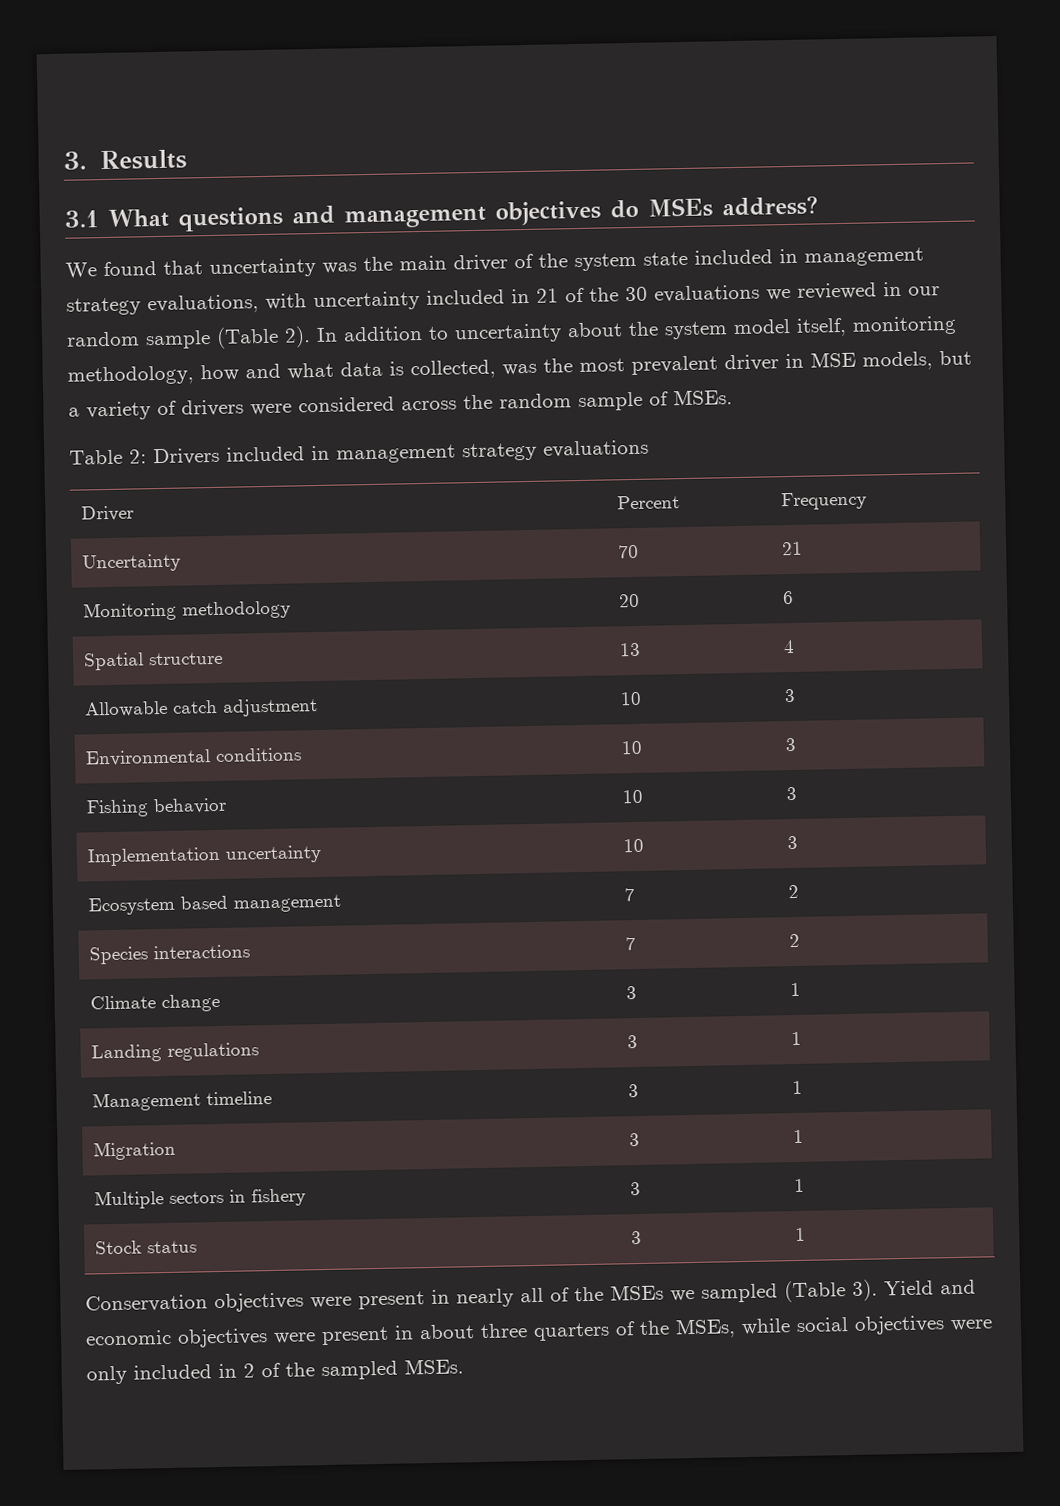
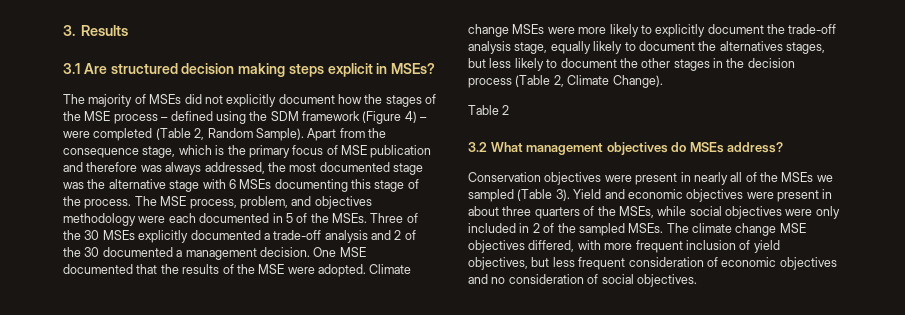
[108,205,335,232] What questions and -> [83,63,436,77] [63,94,437,107] [63,111,428,124] [63,128,386,141] [63,145,432,158] [63,162,423,175] [63,179,419,192] [63,196,372,209] [63,213,418,226] [63,230,416,243] [63,247,366,260] [63,264,412,277] [468,24,837,37] [468,41,825,54] [468,58,795,71] [468,75,663,88] [468,105,510,115] [468,142,523,152] Are structured decision making steps explicit in MSEs? // The majority of MSEs did not explicitly document how the stages of the MSE process – defined using the SDM framework (Figure 4) – were completed (Table 2, Random Sample). Apart from the consequence stage, which is the primary focus of MSE publication and therefore was always addressed, the most documented stage was the alternative stage with 6 MSEs documenting this stage of the process. The MSE process, problem, and objectives methodology were each documented in 5 of the MSEs. Three of the 30 MSEs explicitly documented a trade-off analysis and 2 of the 30 documented a management decision. One MSE documented that the results of the MSE were adopted. Climate change MSEs were more likely to explicitly document the trade-off analysis stage, equally likely to document the alternatives stages, but less likely to document the other stages in the decision process (Table 2, Climate Change). // Table 2 // 3.2 What
[65,247,924,279] [66,281,940,316] [66,315,957,350] [67,350,972,386] [68,389,733,421] [69,439,649,466] [80,505,134,522] [616,495,680,510] [780,491,867,511] [81,553,181,573] [617,544,639,559] [781,541,803,556] [82,600,291,622] [617,593,640,608] [781,590,794,605] [83,651,223,671] [618,642,641,657] [782,639,795,654] [83,698,318,718] [619,691,642,706] [783,688,796,703] [84,747,302,767] [620,740,643,755] [784,737,797,752] [85,797,227,818] [621,789,643,804] [785,786,797,801] [86,844,322,867] [622,838,644,853] [786,835,798,850] [87,894,341,916] [623,888,635,902] [787,884,799,899] [88,944,250,965] [624,937,636,951] [788,933,800,948] [89,993,220,1013] [625,986,637,1000] [789,982,801,997] [90,1042,259,1063] [626,1035,638,1049] [790,1031,802,1046] [91,1090,272,1112] [627,1083,639,1098] [791,1080,803,1095] [92,1140,176,1161] [628,1132,640,1147] [792,1129,804,1144] [93,1188,306,1210] [629,1181,641,1196] [793,1178,805,1193] [94,1240,197,1255] [630,1230,642,1245] [794,1227,806,1242] // We found that uncertainty was the main driver of the system state included in management strategy evaluations, with uncertainty included in 21 of the 30 evaluations we reviewed in our random sample (Table 2). In addition to uncertainty about the system model itself, monitoring methodology, how and what data is collected, was the most prevalent driver in MSE models, but a variety of drivers were considered across the random sample of MSEs. // Table 2: Drivers included in management strategy evaluations // Driver | Percent | Frequency // Uncertainty | 70 | 21 // Monitoring methodology | 20 | 6 // Spatial structure | 13 | 4 // Allowable catch adjustment | 10 | 3 // Environmental conditions | 10 | 3 // Fishing behavior | 10 | 3 // Implementation uncertainty | 10 | 3 // Ecosystem based management | 7 | 2 // Species interactions | 7 | 2 // Climate change | 3 | 1 // Landing regulations | 3 | 1 // Management timeline | 3 | 1 // Migration | 3 | 1 // Multiple sectors in fishery | 3 | 1 // Stock status | 3 | 1 -> (784, 147) none
(464, 1366) none -> [666,223,806,236] [468,240,780,253] [468,257,837,270] [468,274,697,287] The climate change MSE objectives differed, with more frequent inclusion of yield objectives, but less frequent consideration of economic objectives and no consideration of social objectives.

